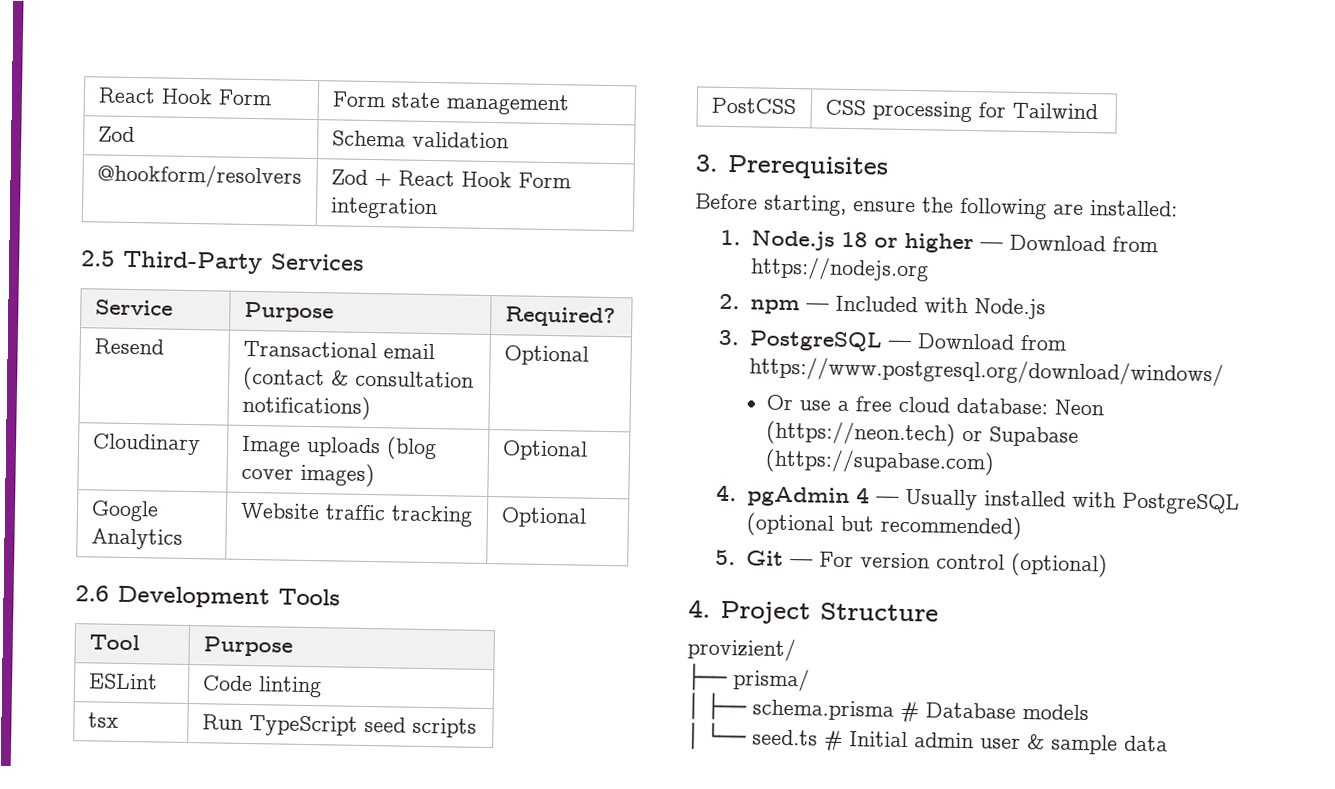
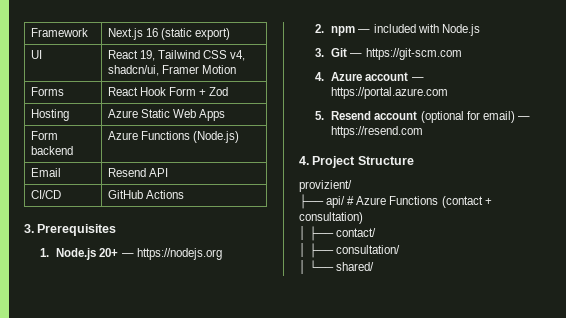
[97,87,273,106] [331,91,569,116] [97,126,135,143] [331,130,509,149] [96,163,302,189] [330,169,572,189] [329,197,438,220] [81,250,364,275] [94,299,173,316] [243,301,334,323] [504,306,616,328] [93,338,164,355] [242,340,435,360] [242,366,474,392] [241,394,371,421] [503,345,589,366] [91,433,201,456] [240,435,437,461] [240,462,375,488] [501,440,588,461] [90,500,159,522] [90,528,183,550] [239,502,473,527] [500,507,587,528] [75,585,340,609] [88,634,140,651] [202,636,293,657] [87,673,158,690] [201,675,322,698] [87,712,119,728] [201,714,477,738] [710,97,796,115] [824,99,1098,123] [695,154,888,180] [695,193,1178,220] [719,229,1159,254] React Hook Form | Form state management // Zod | Schema validation // @hookform/resolvers | Zod + React Hook Form integration // 2.5 Third-Party Services // Service | Purpose | Required? // Resend | Transactional email (contact & consultation notifications) | Optional // Cloudinary | Image uploads (blog cover images) | Optional // Google Analytics | Website traffic tracking | Optional // 2.6 Development Tools // Tool | Purpose // ESLint | Code linting // tsx | Run TypeScript seed scripts // PostCSS | CSS processing for Tailwind // 3. Prerequisites // Before starting, ensure the following are installed: // 1. Node.js 18 or higher — Download from -> [30,28,88,37] [107,28,231,40] [30,50,42,59] [107,50,246,61] [107,65,236,76] [30,87,64,96] [107,87,229,96] [30,109,69,121] [107,109,226,121] [30,131,58,140] [30,146,73,155] [107,131,239,143] [30,168,61,177] [107,168,168,177] [30,190,61,199] [107,190,184,199] [24,224,117,236] [40,248,134,260] Framework | Next.js 16 (static export) // UI | React 19, Tailwind CSS v4, shadcn/ui, Framer Motion // Forms | React Hook Form + Zod // Hosting | Azure Static Web Apps // Form backend | Azure Functions (Node.js) // Email | Resend API // CI/CD | GitHub Actions // 3. Prerequisites // 1. Node.js 20+ —
[834,295,918,313] Included -> [373,24,416,33] included
[748,330,1068,352] [748,356,1224,387] [766,394,1105,416] [766,420,1080,447] [765,448,996,476] [715,484,1240,515] [745,512,1022,540] [714,549,1108,578] PostgreSQL — Download from https://www.postgresql.org/download/windows/ // Or use a free cloud database: Neon (https://neon.tech) or Supabase (https://supabase.com) // 4. pgAdmin 4 — Usually installed with PostgreSQL (optional but recommended) // 5. Git — For version control (optional) -> [331,48,462,60] [315,72,424,81] [331,87,449,99] [315,111,530,123] [331,126,424,138] Git — https://git-scm.com // 4. Azure account — https://portal.azure.com // 5. Resend account (optional for email) — https://resend.com
[733,668,810,692] [686,692,1089,725] [686,722,1168,755] prisma/ // │ ├── schema.prisma # Database models // │ └── seed.ts # Initial admin user & sample data -> [326,196,492,208] [299,212,363,224] [299,226,377,241] [299,243,401,258] [299,260,375,274] api/ # Azure Functions (contact + consultation) // │ ├── contact/ // │ ├── consultation/ // │ └── shared/

